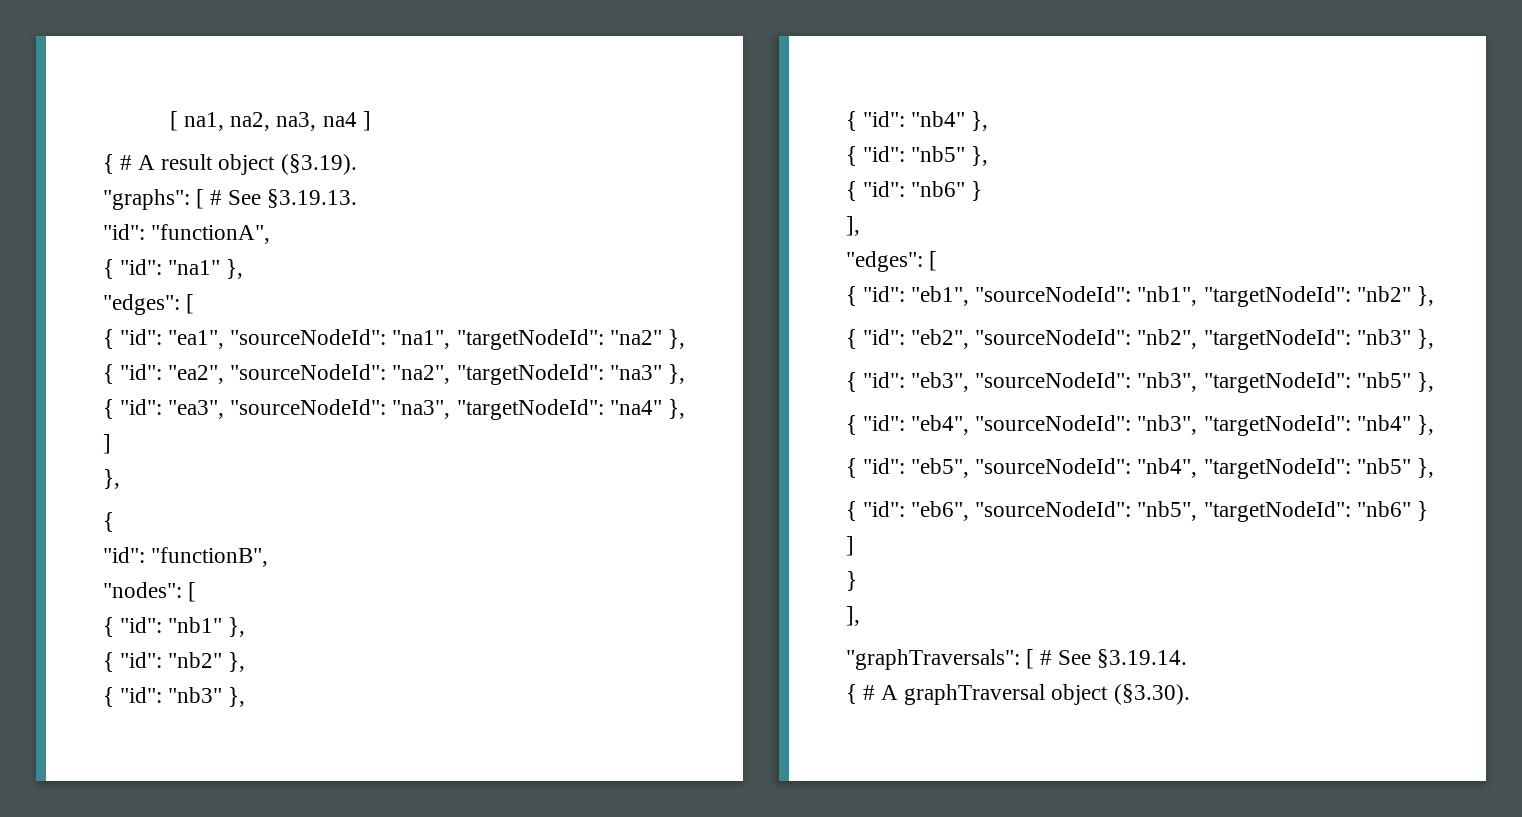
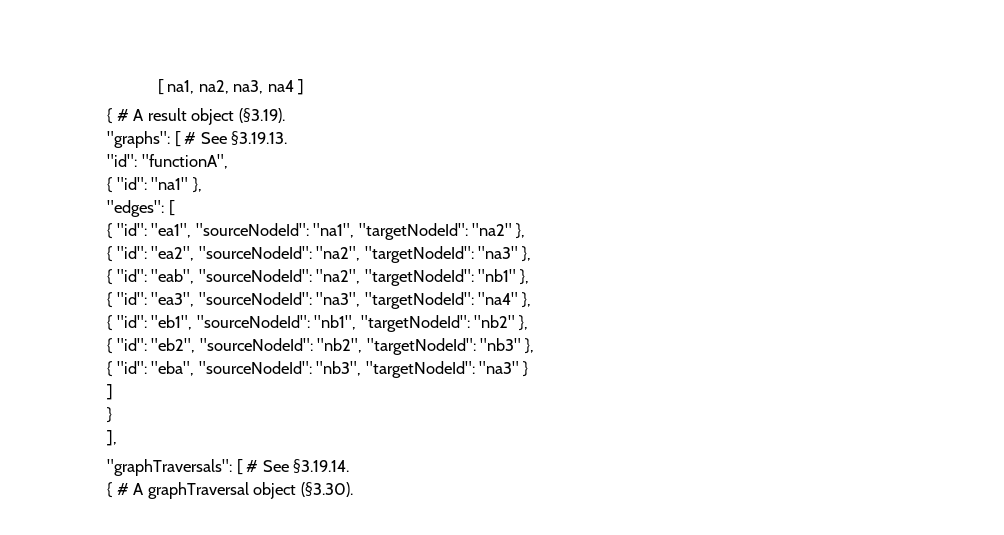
(686, 374) none -> [107,269,530,286] // { "id": "eab", "sourceNodeId": "na2", "targetNodeId": "nb1" },
[102,434,111,454] [102,469,120,489] [102,512,114,532] [102,547,268,567] [102,582,196,602] [102,617,246,637] [102,652,246,672] [102,687,246,707] [845,111,989,131] [845,146,989,166] [845,181,983,201] [845,216,860,236] [845,251,937,272] // ] // }, // { // "id": "functionB", // "nodes": [ // { "id": "nb1" }, // { "id": "nb2" }, // { "id": "nb3" }, // { "id": "nb4" }, // { "id": "nb5" }, // { "id": "nb6" } // ], // "edges": [ -> (532, 300) none
[911,372,1435,393] [845,415,1435,436] [845,458,1435,479] [845,501,1411,522] "eb3", "sourceNodeId": "nb3", "targetNodeId": "nb5" }, // { "id": "eb4", "sourceNodeId": "nb3", "targetNodeId": "nb4" }, // { "id": "eb5", "sourceNodeId": "nb4", "targetNodeId": "nb5" }, // { "id": "eb6", "sourceNodeId": "nb5", "targetNodeId": "nb6" -> [151,361,519,378] "eba", "sourceNodeId": "nb3", "targetNodeId": "na3"

